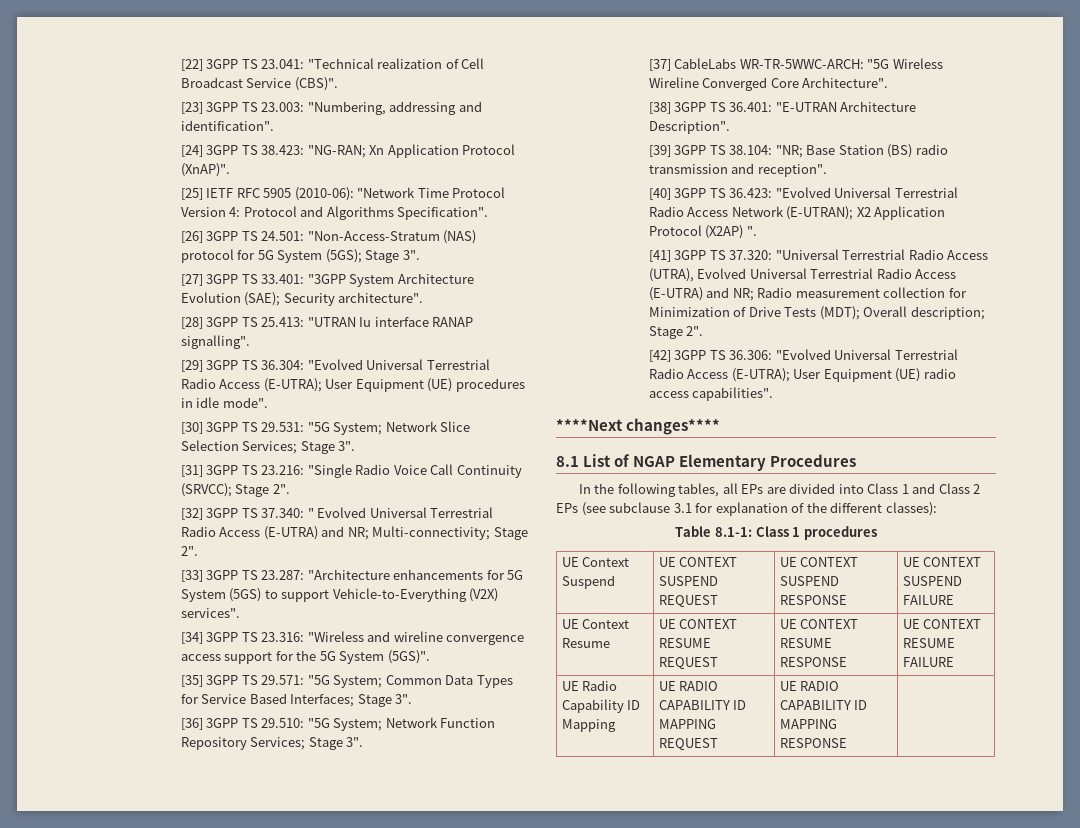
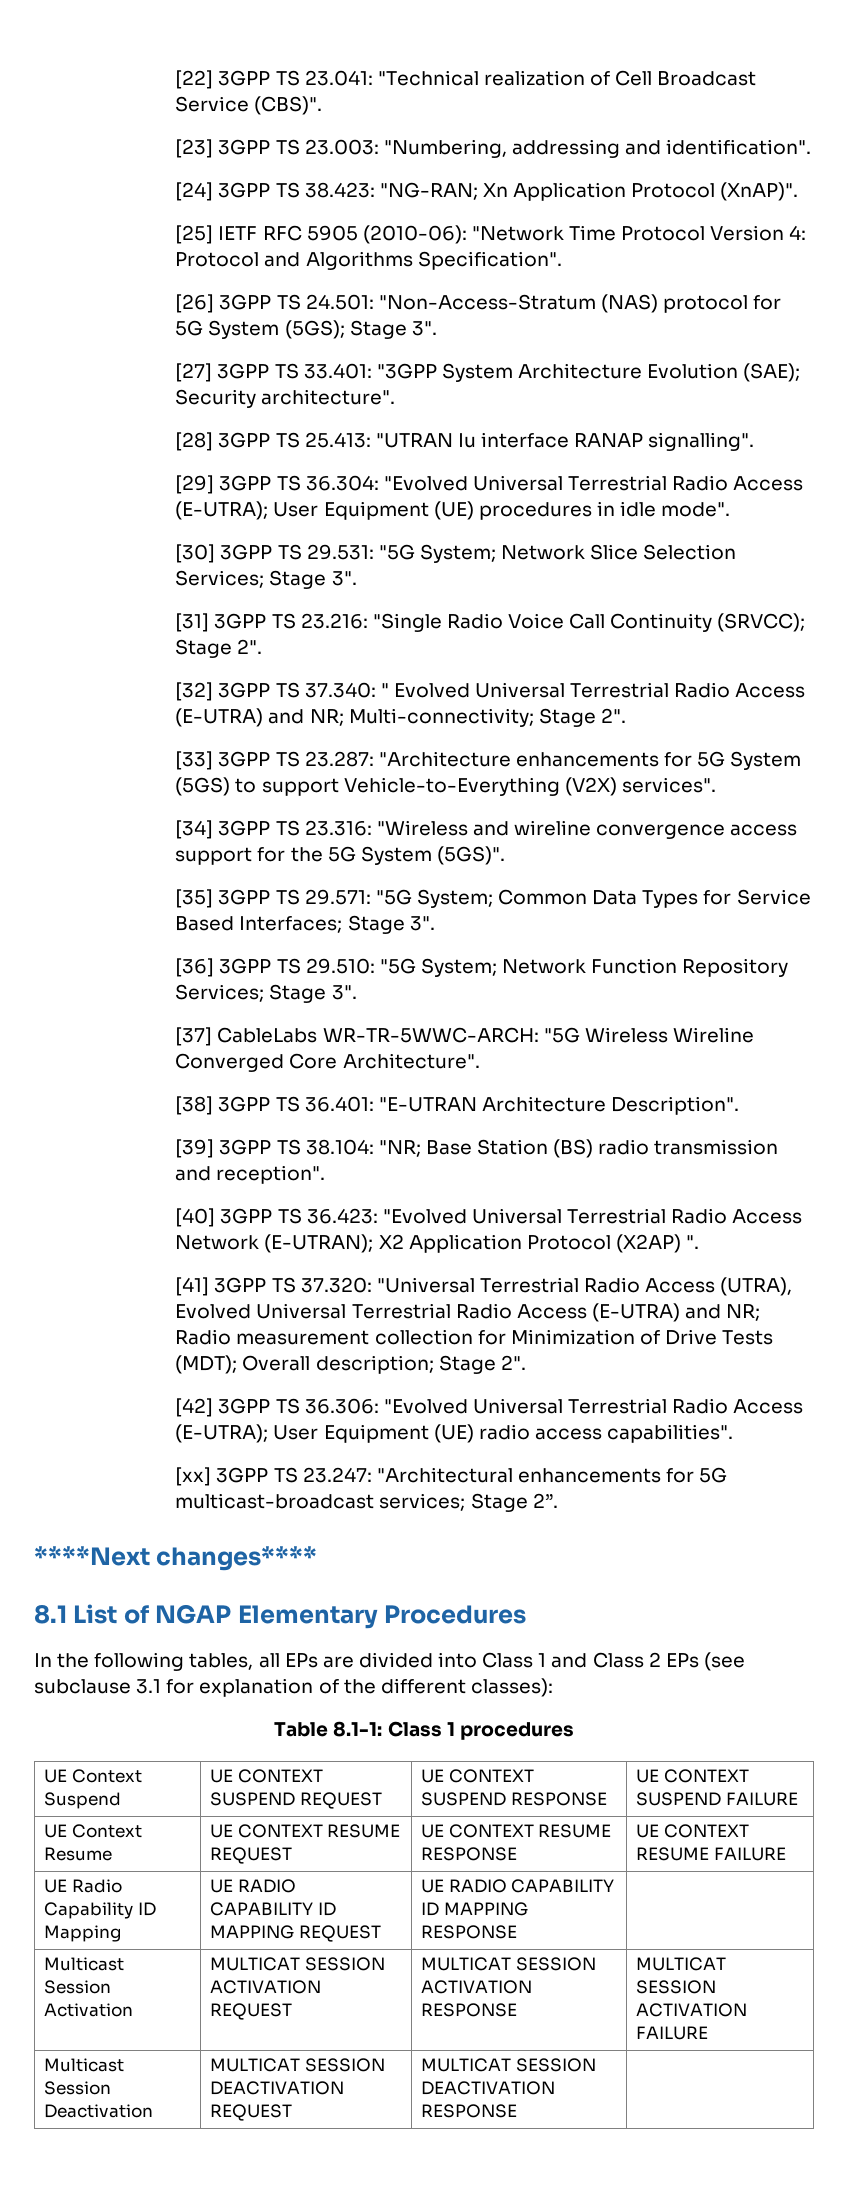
(774, 394) none -> [175,1467,728,1486] [175,1493,558,1512] // [xx] 3GPP TS 23.247: "Architectural enhancements for 5G multicast-broadcast services; Stage 2”.
(847, 743) none -> [43,1957,124,1971] [43,1980,111,1994] [43,2003,133,2017] [209,1957,385,1971] [209,1980,321,1994] [209,2003,292,2020] [420,1957,596,1971] [420,1980,532,1994] [420,2003,517,2017] [635,1957,726,1971] [635,1980,716,1994] [635,2003,747,2017] [635,2026,708,2040] [43,2058,124,2072] [43,2081,111,2095] [43,2104,153,2118] [209,2058,385,2072] [209,2081,344,2095] [209,2104,292,2121] [420,2058,596,2072] [420,2081,555,2095] [420,2104,517,2118] // Multicast Session Activation | MULTICAT SESSION ACTIVATION REQUEST | MULTICAT SESSION ACTIVATION RESPONSE | MULTICAT SESSION ACTIVATION FAILURE // Multicast Session Deactivation | MULTICAT SESSION DEACTIVATION REQUEST | MULTICAT SESSION DEACTIVATION RESPONSE |

